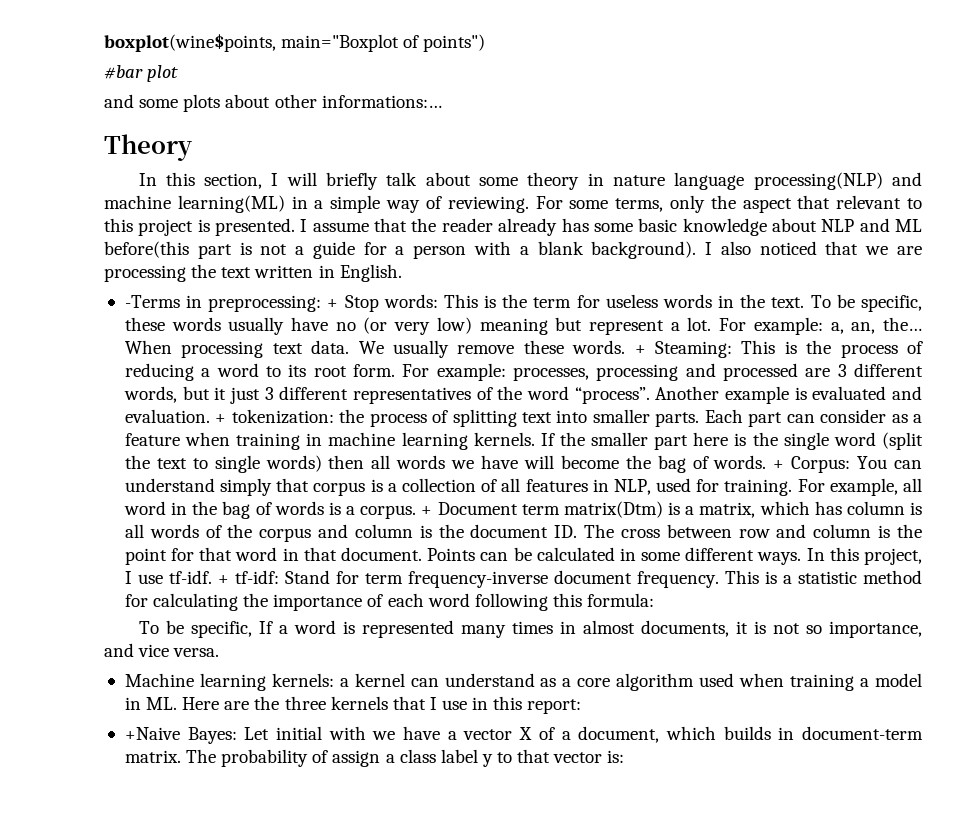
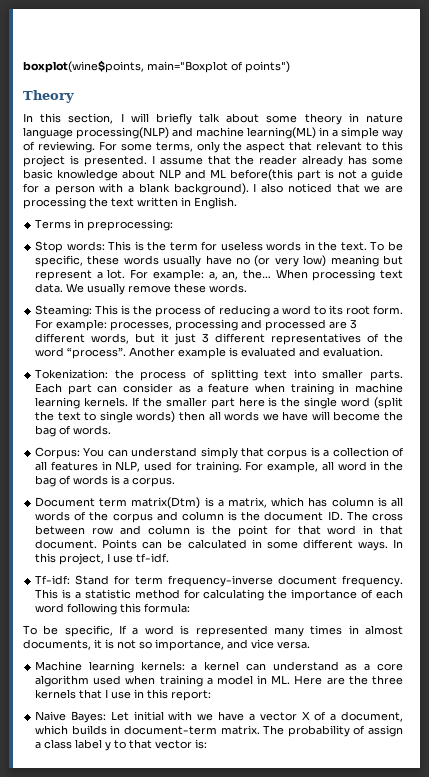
[104,65,179,82] [104,94,442,112] // #bar plot // and some plots about other informations:… -> (290, 67) none
[124,295,180,308] -Terms -> [35,219,72,229] Terms
[327,299,339,308] + -> (174, 225) //
[634,345,646,354] + -> (248, 288) //
[215,409,334,424] + tokenization: -> [35,369,109,379] // Tokenization:
[773,460,785,469] + -> (112, 430) //
[421,506,433,515] + -> (176, 482) //
[217,570,279,584] + tf-idf: -> [35,575,71,585] // Tf-idf:
[124,727,180,740] +Naive -> [35,711,67,721] Naive

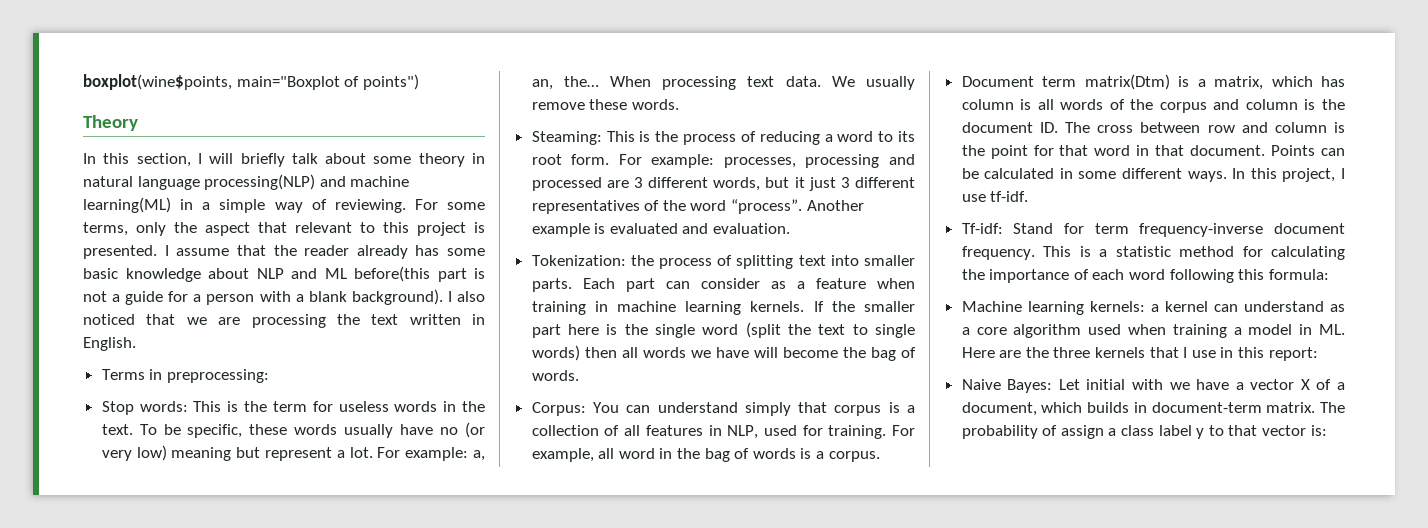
[366,114,404,123] nature -> [83,176,133,187] natural
[23,625,404,637] [23,639,310,651] // To be specific, If a word is represented many times in almost documents, it is not so importance, and vice versa. -> (1329, 274) none

